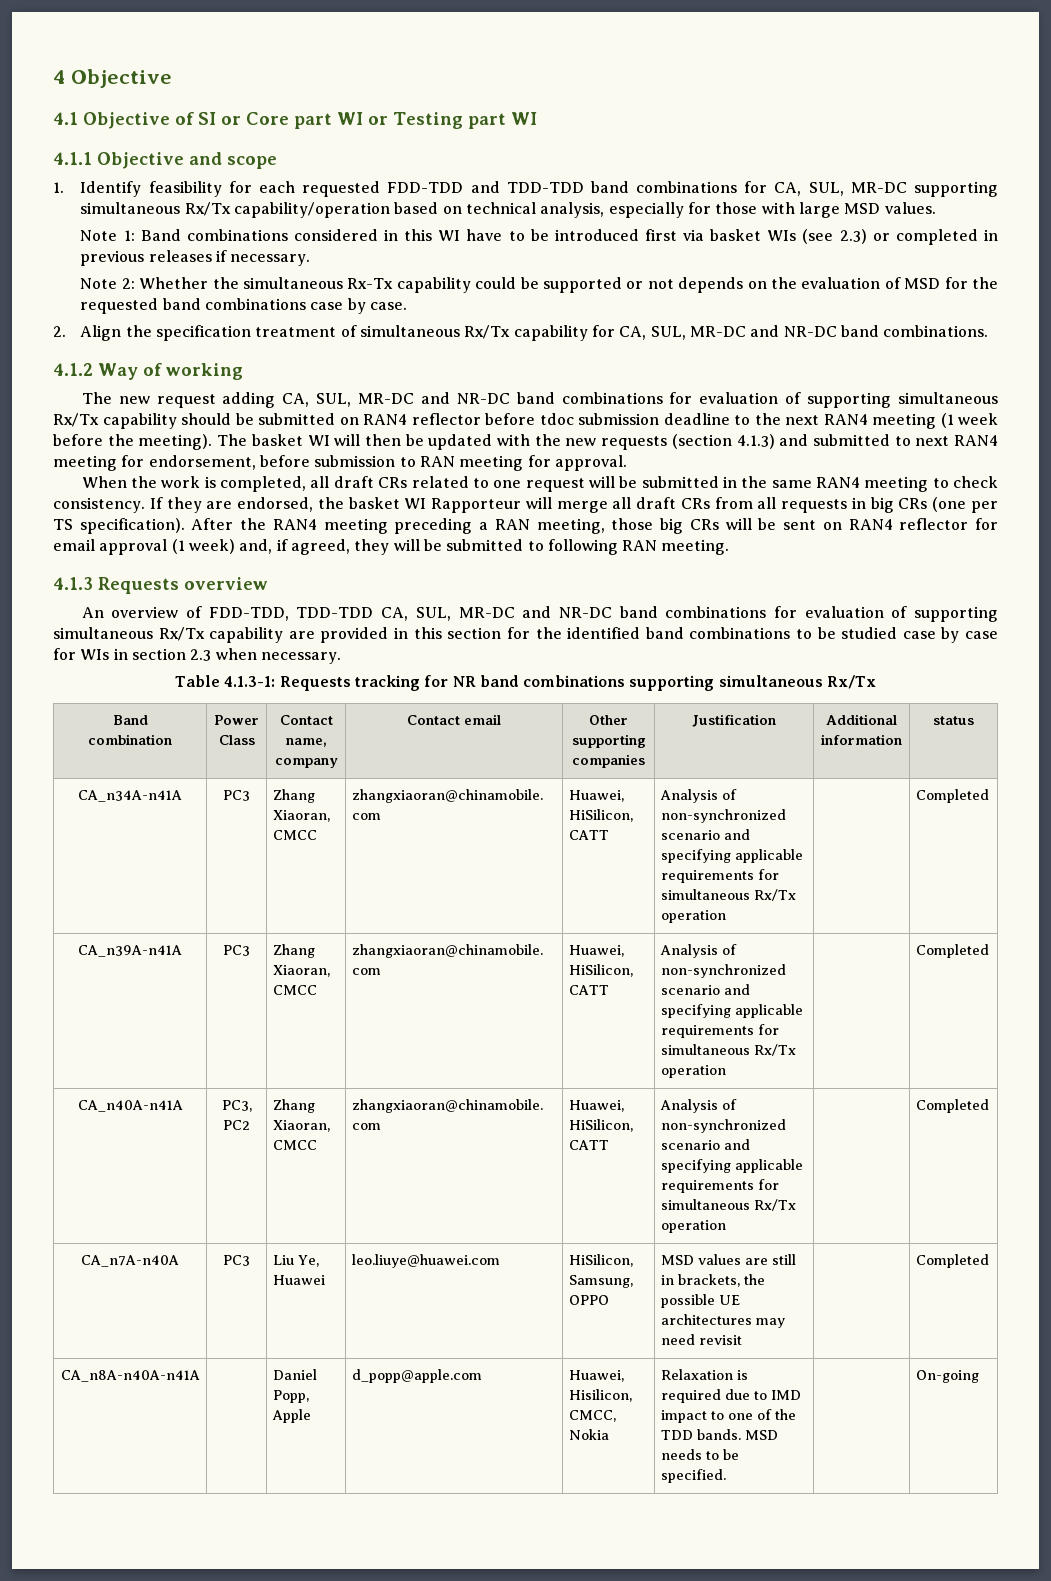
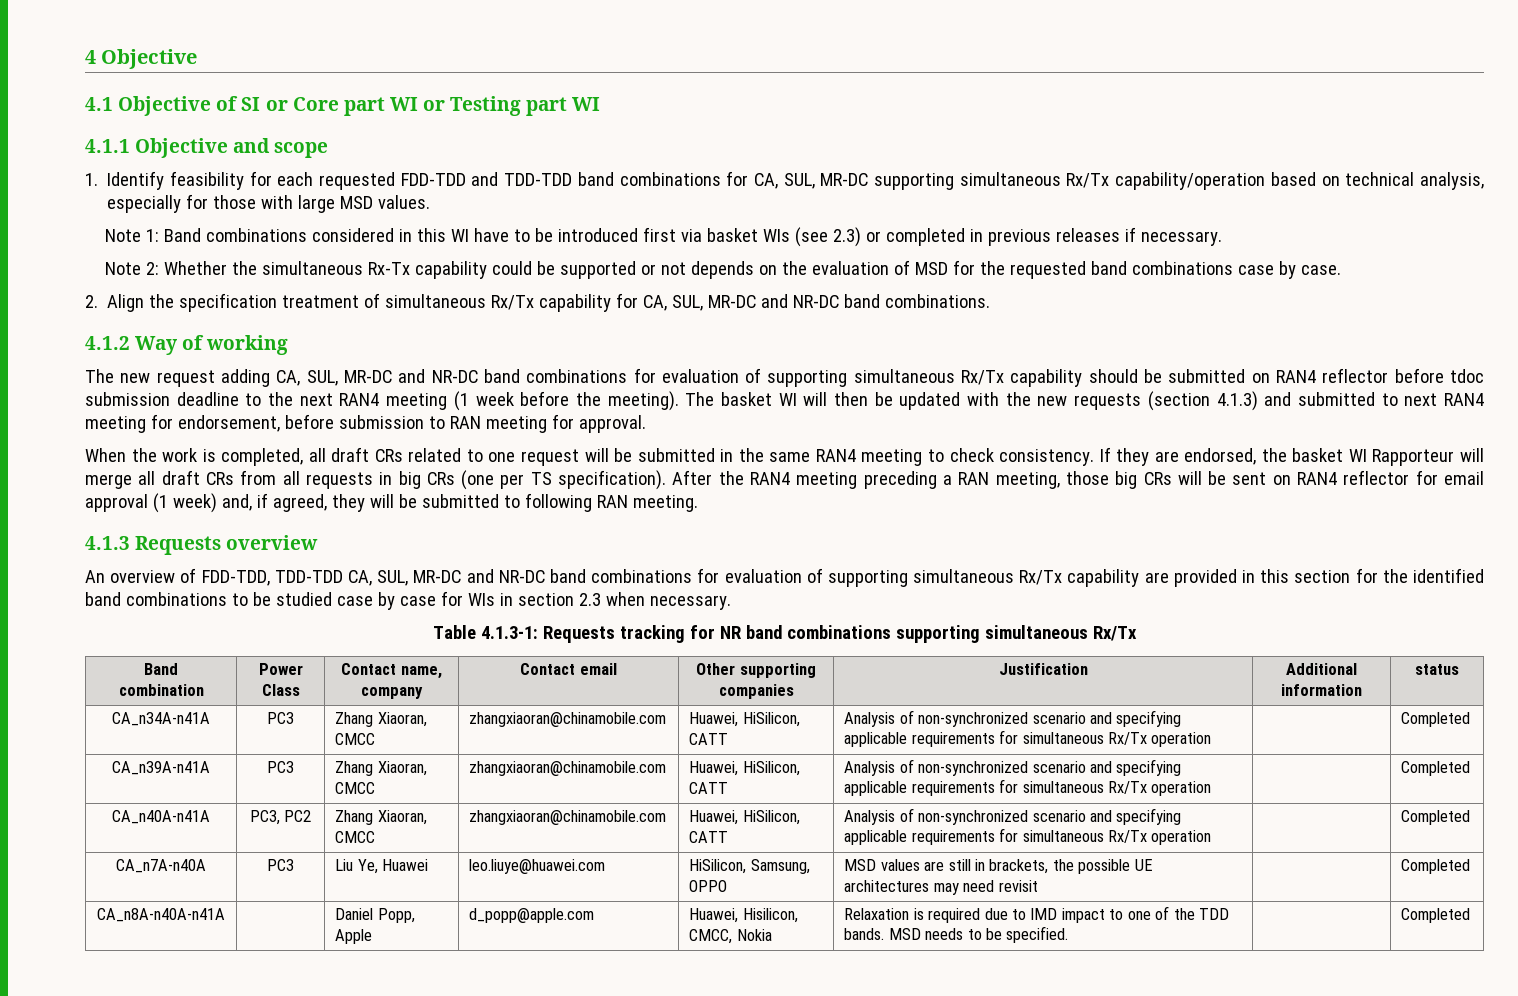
[915,1370,979,1383] On-going -> [1401,908,1471,923] Completed

